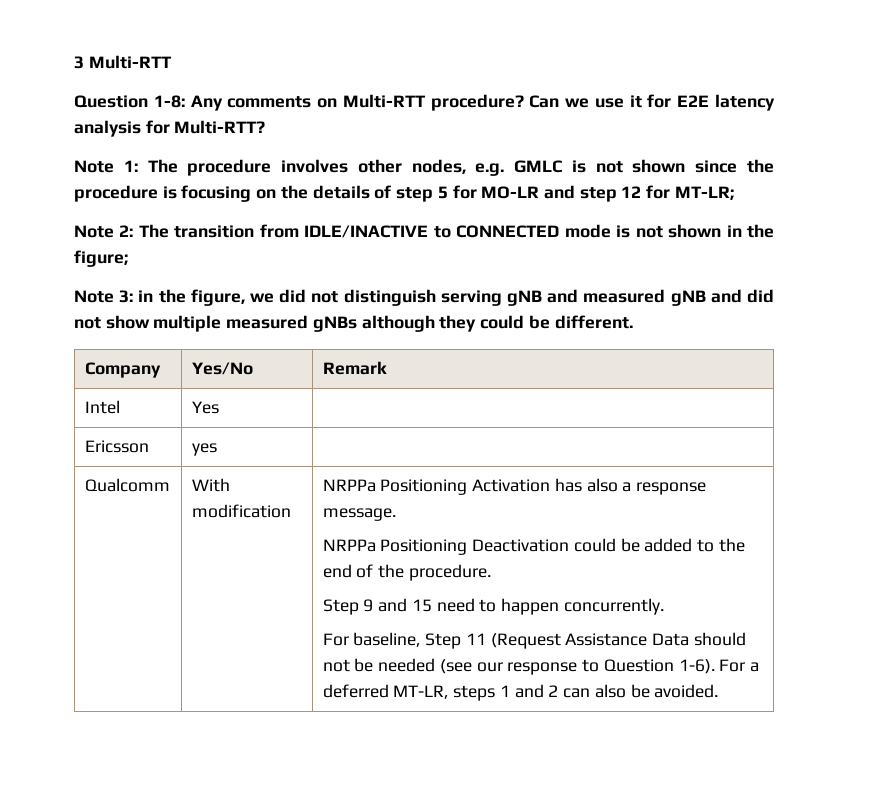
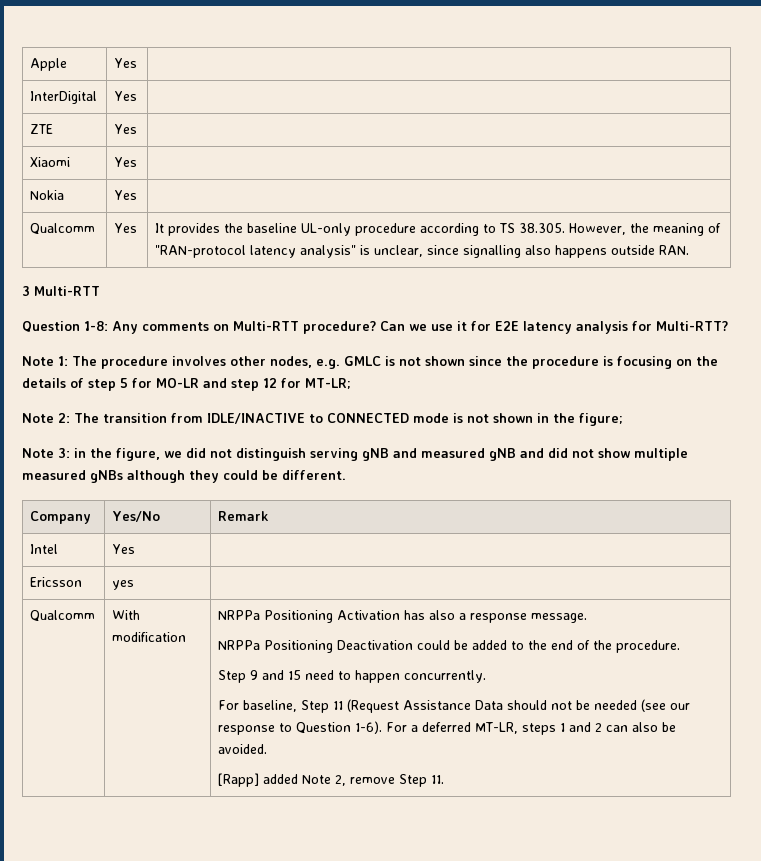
(74, 62) none -> [30,58,68,71] [114,58,138,68] [30,91,98,104] [114,91,138,101] [30,124,54,134] [114,124,138,134] [30,157,71,167] [114,157,138,167] [30,190,65,200] [114,190,138,200] [30,223,96,235] [114,223,138,233] [155,223,722,236] [155,245,690,258] Apple | Yes | // InterDigital | Yes | // ZTE | Yes | // Xiaomi | Yes | // Nokia | Yes | // Qualcomm | Yes | It provides the baseline UL-only procedure according to TS 38.305. However, the meaning of "RAN-protocol latency analysis" is unclear, since signalling also happens outside RAN. //
(719, 691) none -> [218,773,445,787] // [Rapp] added Note 2, remove Step 11.

